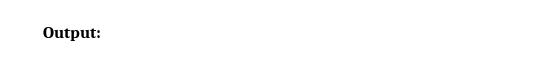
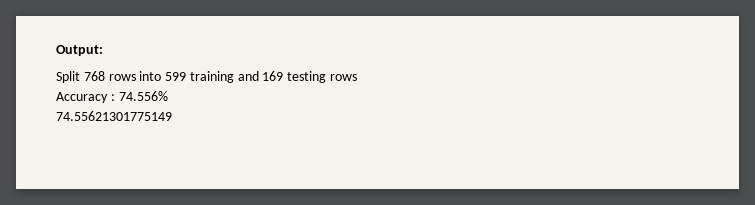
(101, 34) none -> [56,71,358,83] [56,91,168,103] [56,111,172,121] // Split 768 rows into 599 training and 169 testing rows // Accuracy : 74.556% // 74.55621301775149

